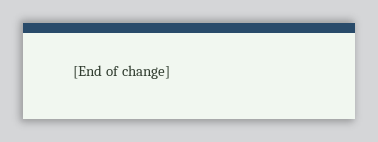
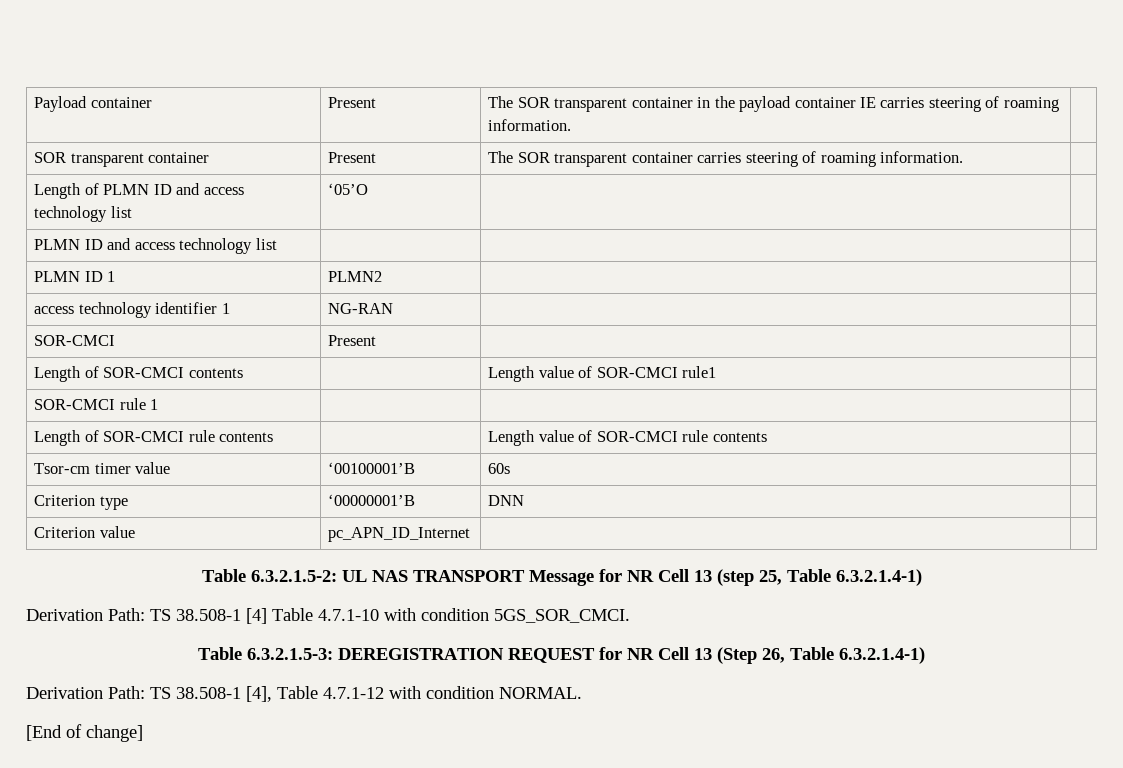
(73, 72) none -> [34,96,152,112] [328,97,377,108] [488,96,1059,112] [488,119,572,131] [34,152,210,167] [328,152,377,163] [488,151,964,167] [34,183,244,199] [34,206,132,222] [328,183,369,195] [34,238,277,254] [34,271,116,282] [328,271,383,282] [34,302,230,318] [328,303,394,314] [34,335,116,346] [328,335,377,346] [34,366,243,382] [488,366,717,382] [34,398,159,410] [34,430,274,446] [488,430,767,446] [34,462,171,474] [328,462,416,474] [488,463,511,474] [34,495,128,510] [328,494,416,506] [488,495,525,506] [34,526,135,538] [328,527,471,542] [201,569,922,586] [26,608,630,624] [198,647,925,664] [26,686,582,702] Payload container | Present | The SOR transparent container in the payload container IE carries steering of roaming information. | // SOR transparent container | Present | The SOR transparent container carries steering of roaming information. | // Length of PLMN ID and access technology list | ‘05’O | | // PLMN ID and access technology list | | | // PLMN ID 1 | PLMN2 | | // access technology identifier 1 | NG-RAN | | // SOR-CMCI | Present | | // Length of SOR-CMCI contents | | Length value of SOR-CMCI rule1 | // SOR-CMCI rule 1 | | | // Length of SOR-CMCI rule contents | | Length value of SOR-CMCI rule contents | // Tsor-cm timer value | ‘00100001’B | 60s | // Criterion type | ‘00000001’B | DNN | // Criterion value | pc_APN_ID_Internet | | // Table 6.3.2.1.5-2: UL NAS TRANSPORT Message for NR Cell 13 (step 25, Table 6.3.2.1.4-1) // Derivation Path: TS 38.508-1 [4] Table 4.7.1-10 with condition 5GS_SOR_CMCI. // Table 6.3.2.1.5-3: DEREGISTRATION REQUEST for NR Cell 13 (Step 26, Table 6.3.2.1.4-1) // Derivation Path: TS 38.508-1 [4], Table 4.7.1-12 with condition NORMAL. //

